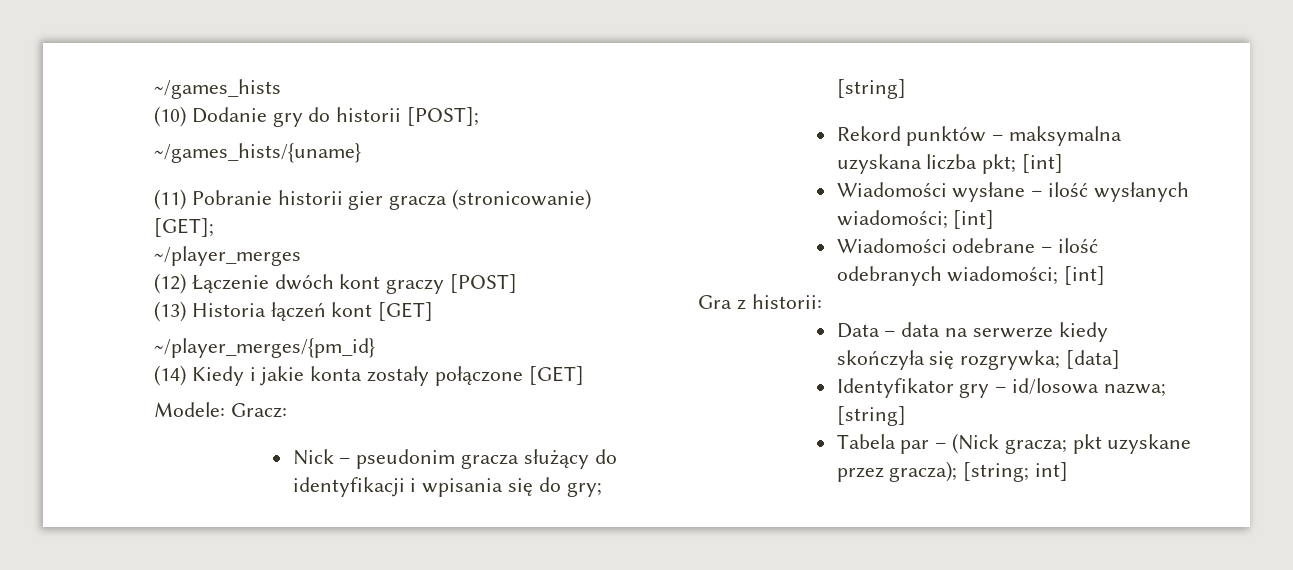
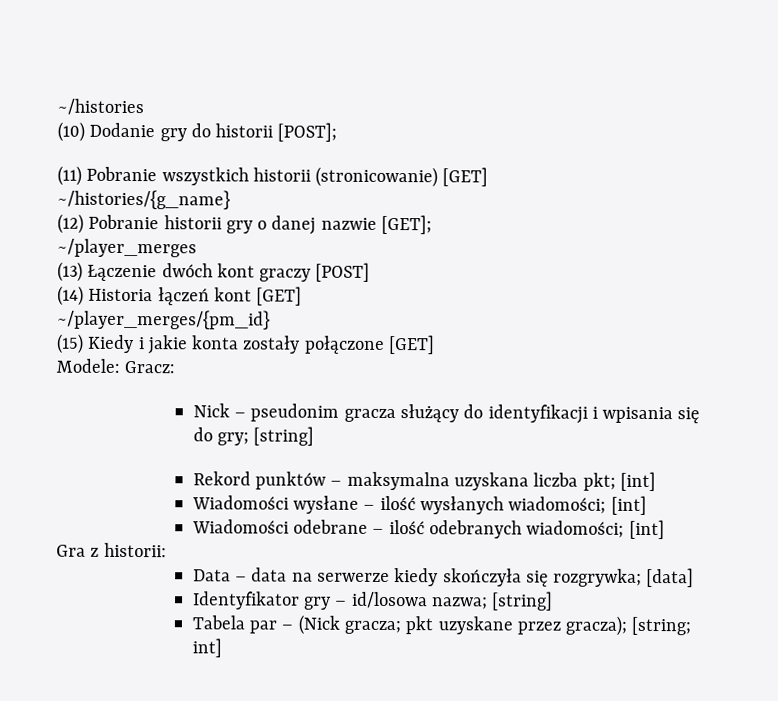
[154,79,281,99] ~/games_hists -> [57,98,144,116] ~/histories
[154,143,361,163] // ~/games_hists/{uname} -> (338, 132) none
[277,189,592,210] historii gier gracza (stronicowanie) -> [161,166,489,188] [57,189,231,210] [57,213,377,235] wszystkich historii (stronicowanie) [GET] // ~/histories/{g_name} // (12) Pobranie historii gry o danej nazwie
[154,273,186,294] (12) -> [57,261,83,282] (13)
[154,301,186,322] (13) -> [57,285,84,306] (14)
[154,365,186,386] (14) -> [56,333,84,354] (15)

